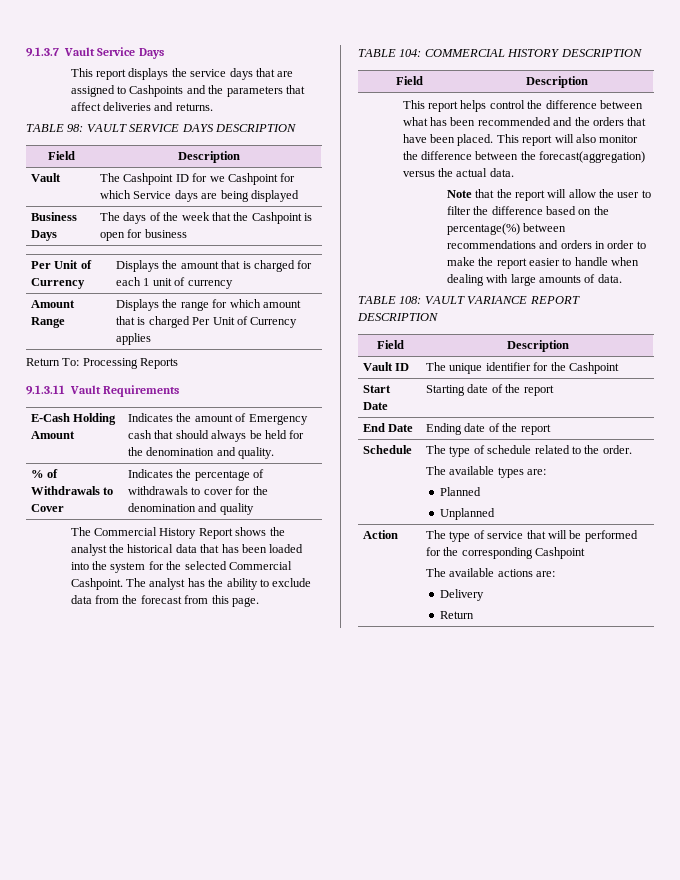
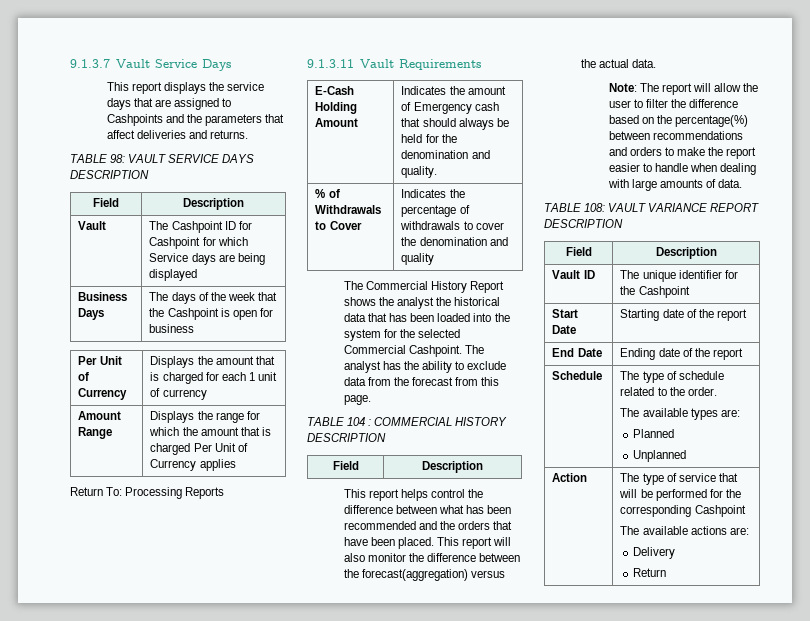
[209,176,225,182] we -> (252, 225) none
(261, 303) none -> [182,427,198,436] the
[235,486,251,495] for -> (504, 226) none
[399,49,422,57] 104: -> [347,417,372,426] 104 :
[446,189,512,198] Note that the -> [608,83,659,92] Note: The
[594,240,635,249] in order -> (662, 151) none

